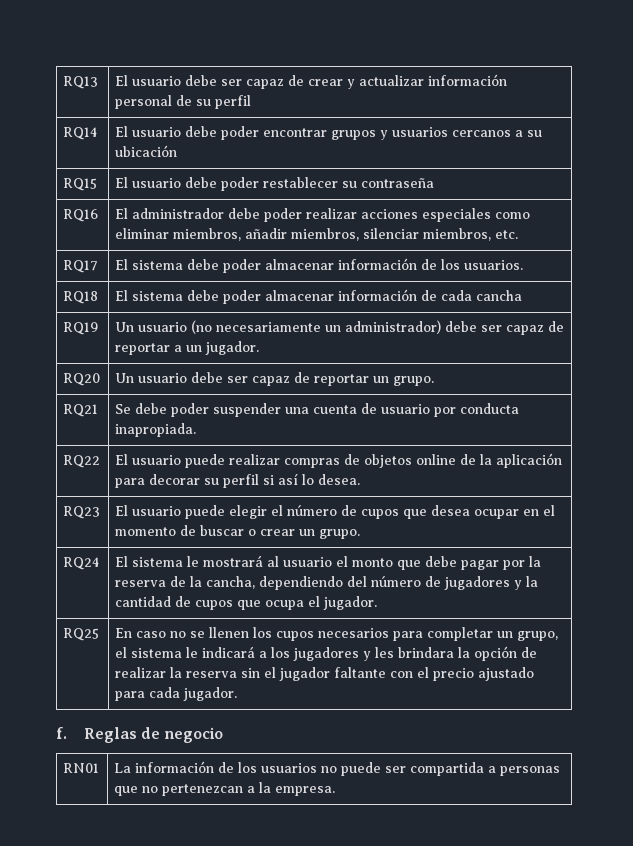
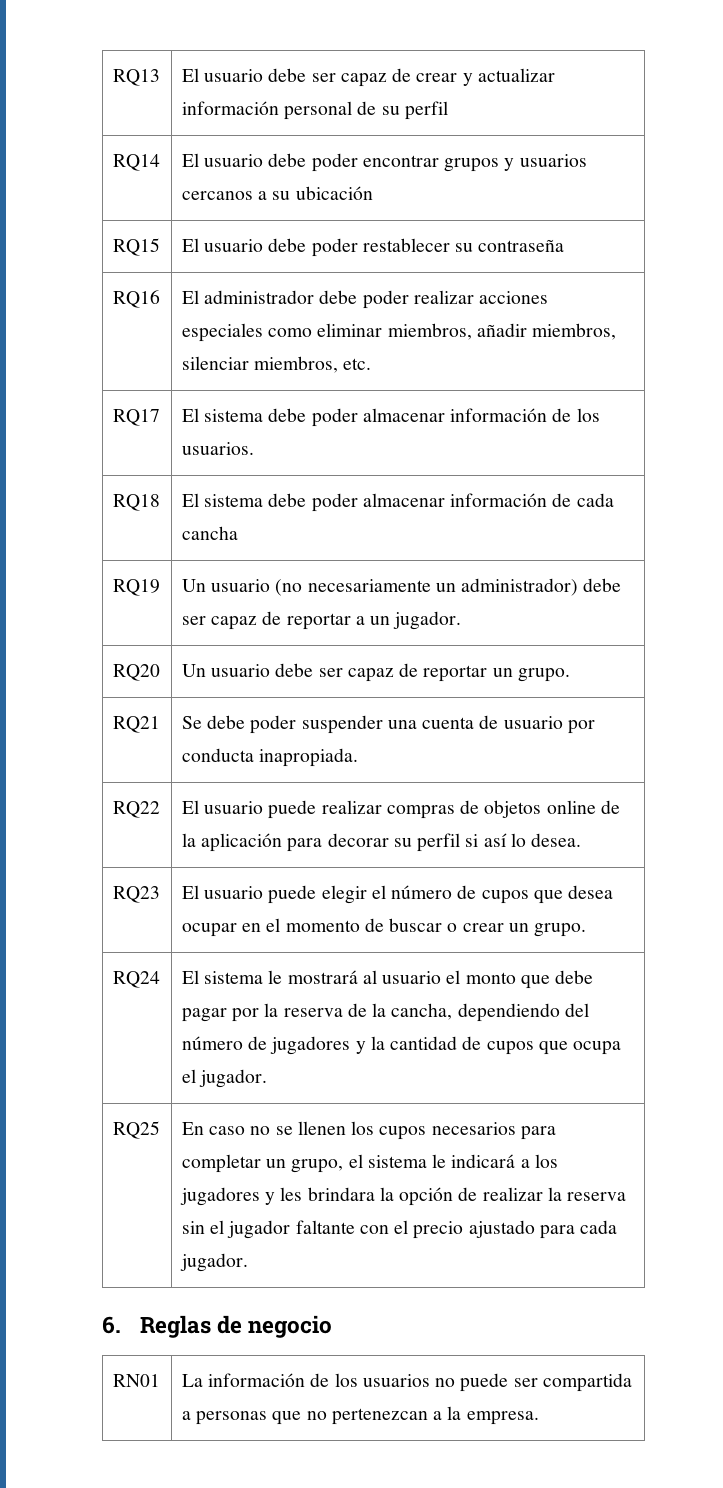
[56,727,67,739] f. -> [102,1316,121,1334] 6.

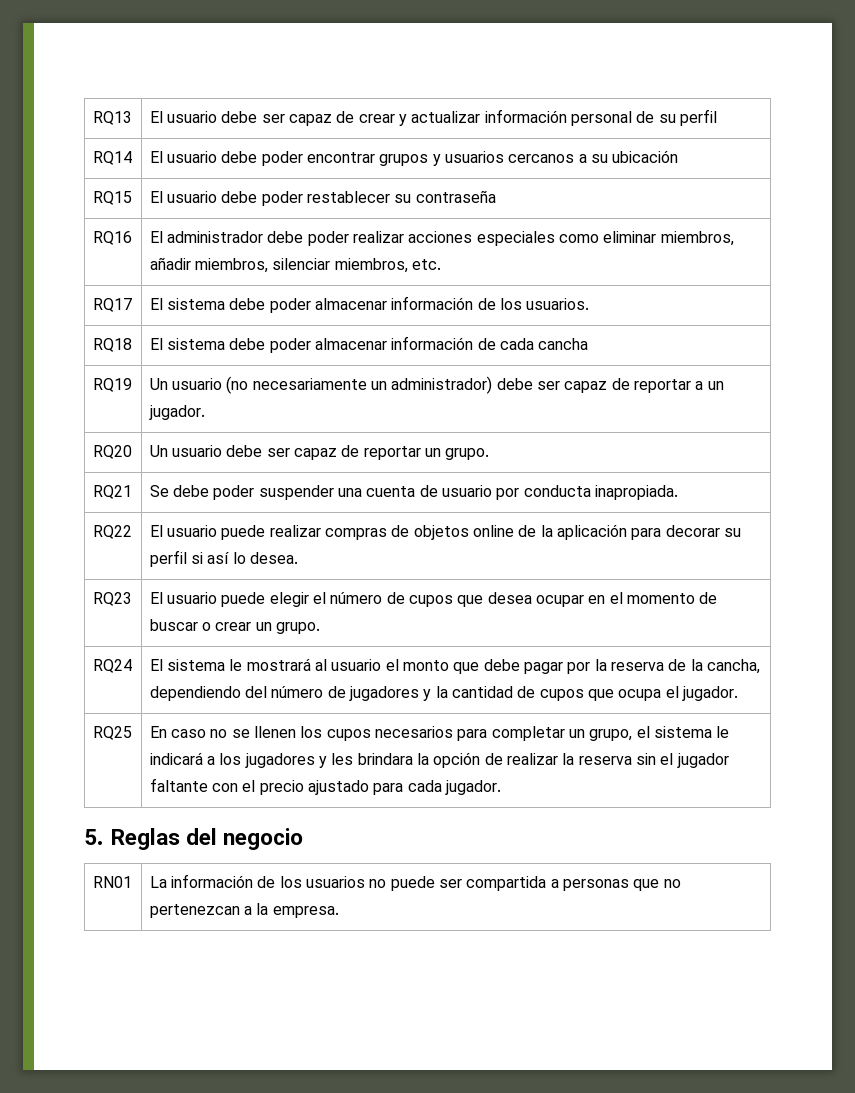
[102,1315,242,1338] 6. Reglas de -> [84,828,218,850] 5. Reglas del

